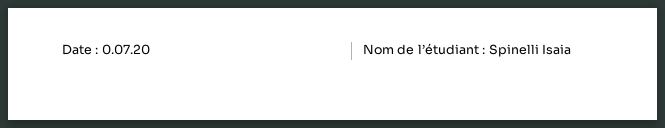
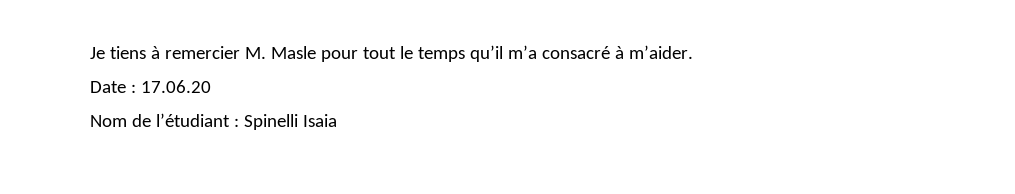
(62, 49) none -> [90,45,693,62] Je tiens à remercier M. Masle pour tout le temps qu’il m’a consacré à m’aider. //
[101,44,150,55] 0.07.20 -> [140,80,211,93] 17.06.20

